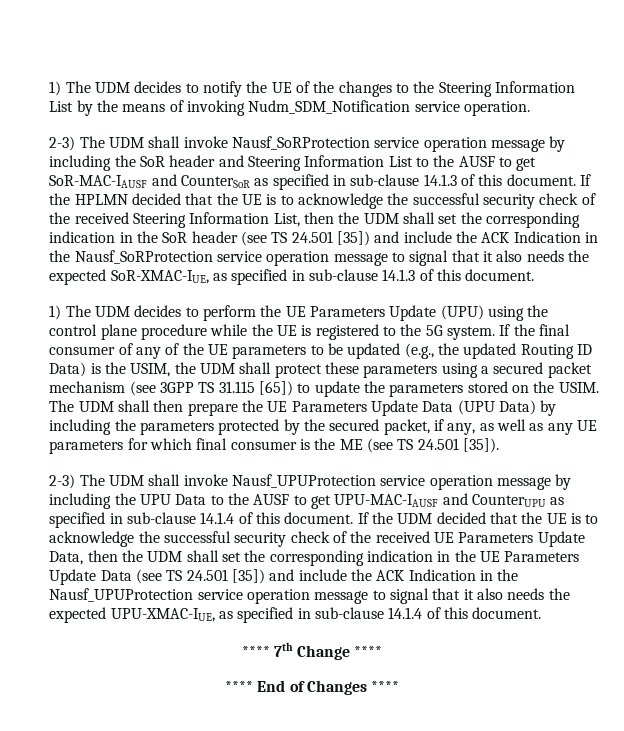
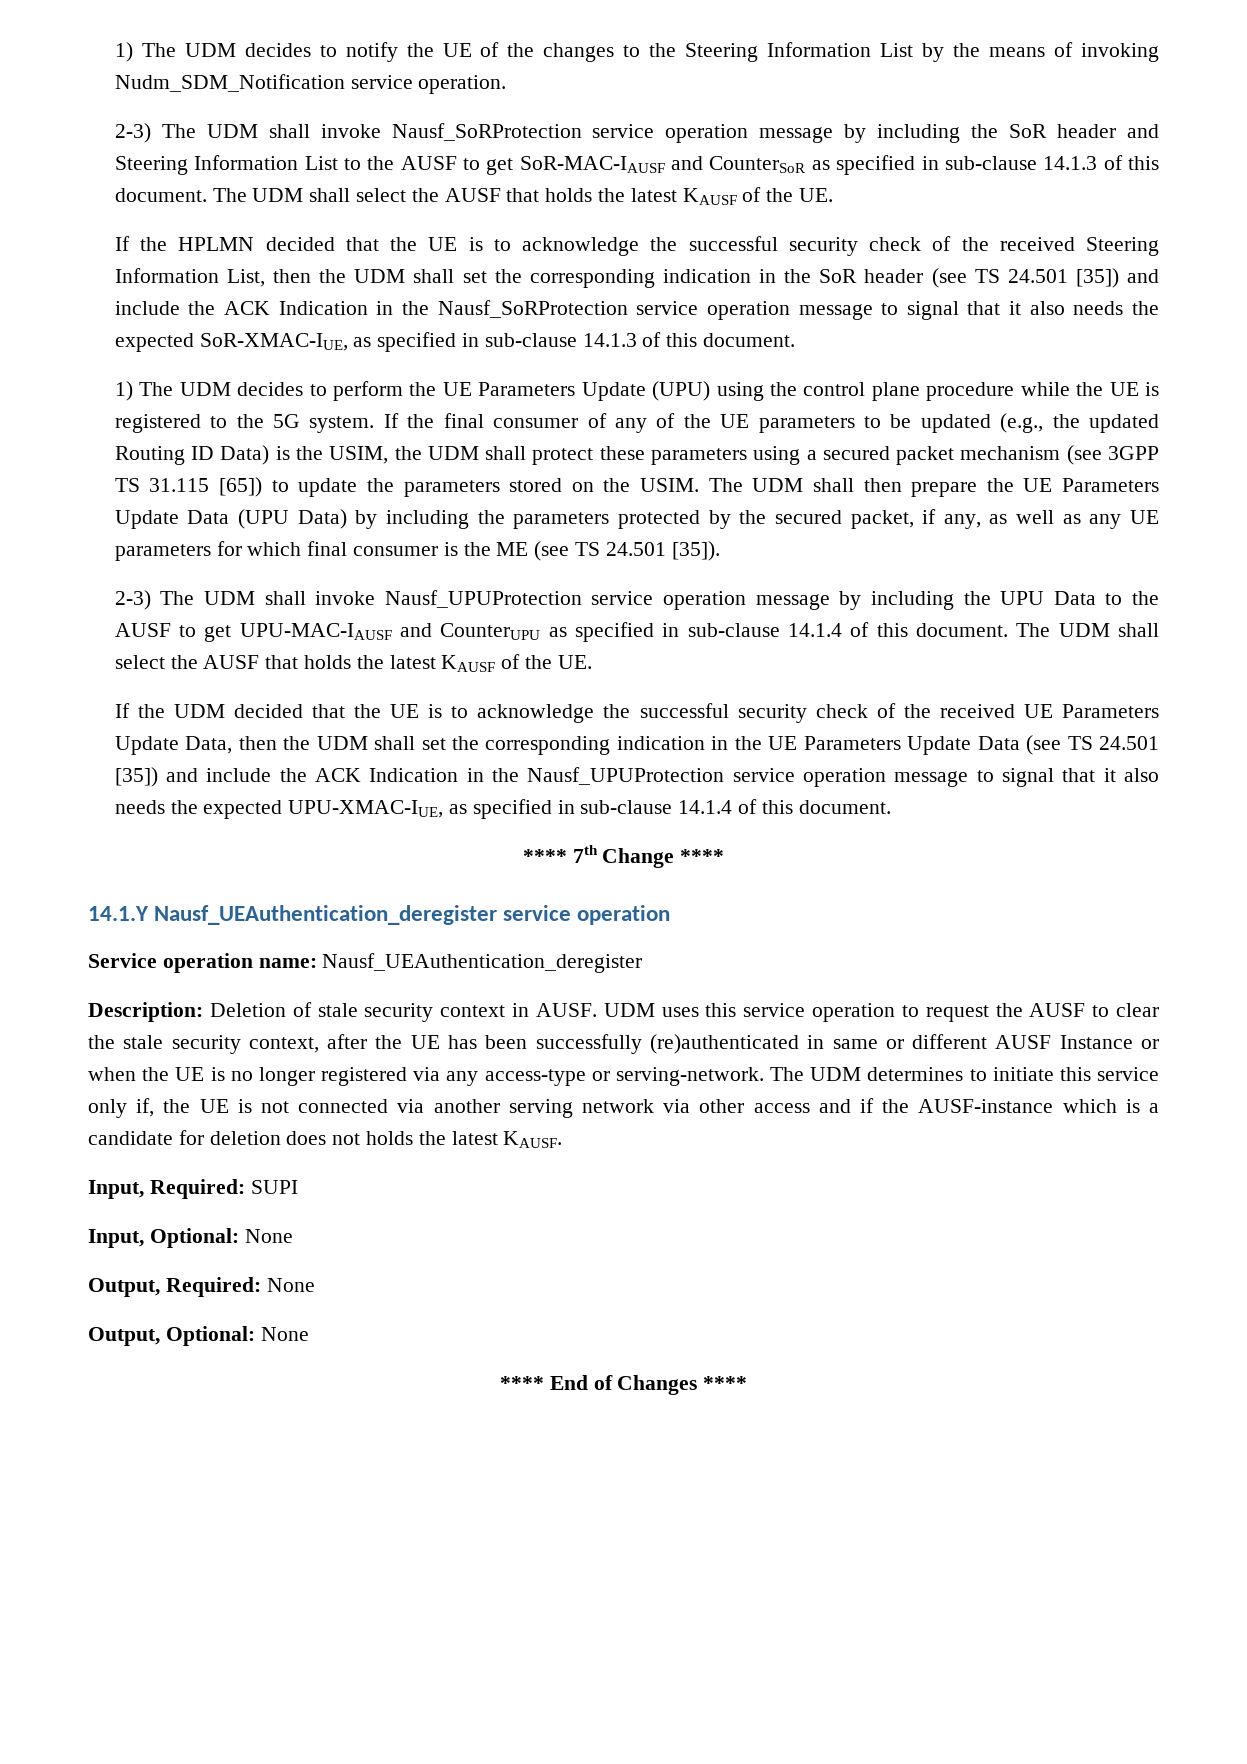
(576, 180) none -> [212,187,834,205] The UDM shall select the AUSF that holds the latest KAUSF of the UE. //
(354, 518) none -> [1016,623,1160,637] [114,654,592,672] The UDM shall select the AUSF that holds the latest KAUSF of the UE. //
(383, 651) none -> [88,905,671,925] [88,953,643,973] [88,1002,1160,1022] [88,1034,1159,1054] [88,1067,1159,1086] [88,1098,1160,1118] [88,1130,563,1148] [88,1179,298,1199] [88,1228,293,1248] [88,1277,315,1297] [88,1326,309,1346] // 14.1.Y Nausf_UEAuthentication_deregister service operation // Service operation name: Nausf_UEAuthentication_deregister // Description: Deletion of stale security context in AUSF. UDM uses this service operation to request the AUSF to clear the stale security context, after the UE has been successfully (re)authenticated in same or different AUSF Instance or when the UE is no longer registered via any access-type or serving-network. The UDM determines to initiate this service only if, the UE is not connected via another serving network via other access and if the AUSF-instance which is a candidate for deletion does not holds the latest KAUSF. // Input, Required: SUPI // Input, Optional: None // Output, Required: None // Output, Optional: None

